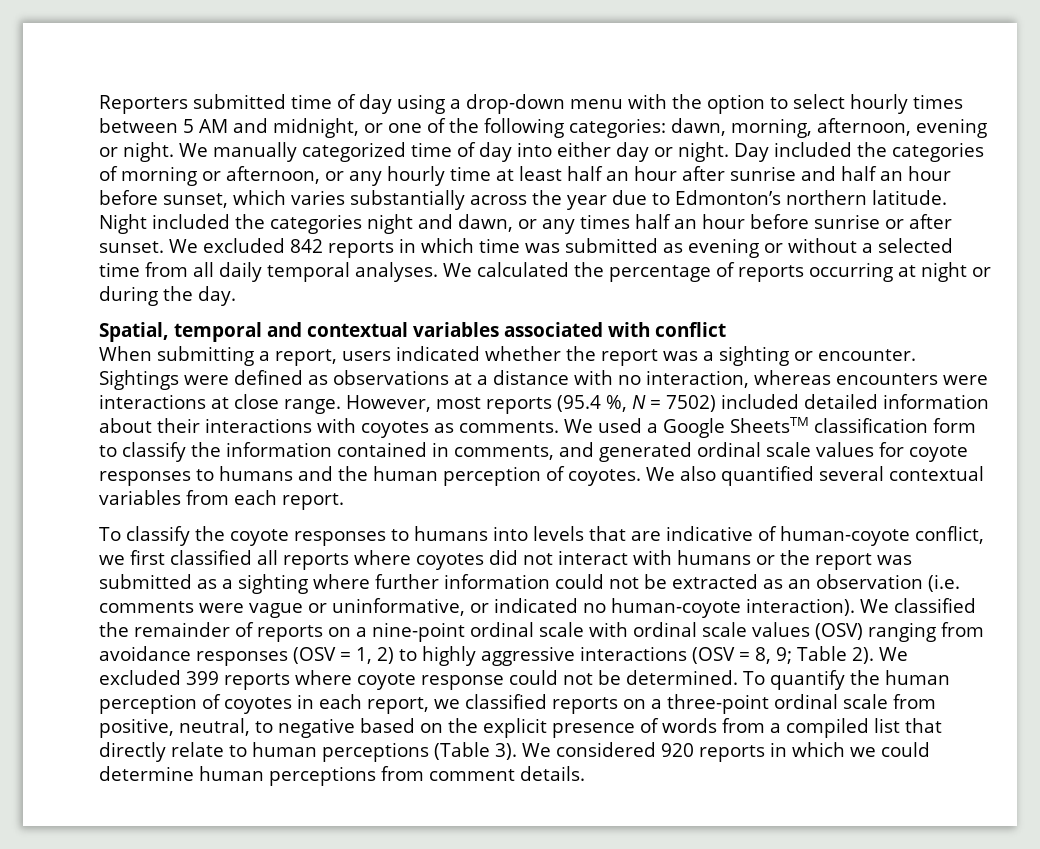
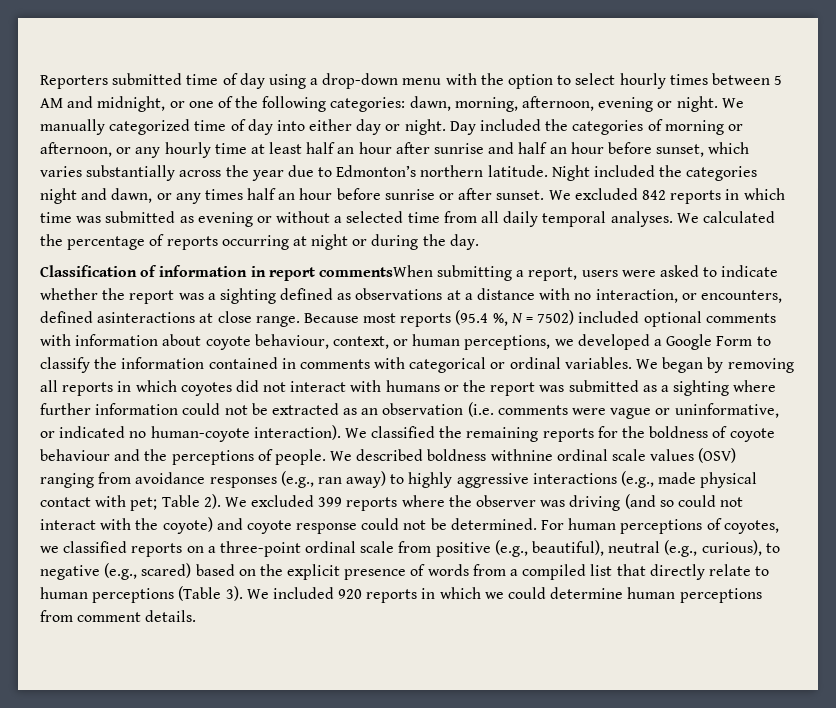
[99,322,726,342] [99,346,480,366] Spatial, temporal and contextual variables associated with conflict // When submitting a report, users indicated -> [40,265,779,281] Classification of information in report commentsWhen submitting a report, users were asked to indicate
[794,349,916,361] [99,370,229,390] or encounter. Sightings were -> (276, 296) none
[754,370,988,385] [99,394,206,409] whereas encounters were interactions -> [681,290,782,303] [40,311,196,323] or encounters, defined asinteractions
[346,395,431,412] However, -> [303,313,359,323] Because
[804,394,989,409] [99,417,976,438] detailed information about their interactions with coyotes as comments. We used a Google SheetsTM classification form -> [643,311,776,327] [40,334,753,350] optional comments with information about coyote behaviour, context, or human perceptions, we developed a Google Form
[454,442,968,462] [99,466,984,486] [99,490,344,510] [99,526,984,546] [99,550,411,570] comments, and generated ordinal scale values for coyote responses to humans and the human perception of coyotes. We also quantified several contextual variables from each report. // To classify the coyote responses to humans into levels that are indicative of human-coyote conflict, we first classified all reports where -> [299,357,794,373] [40,380,177,396] comments with categorical or ordinal variables. We began by removing all reports in which
[134,622,628,642] remainder of reports on a nine-point ordinal scale with -> [466,426,775,442] [40,449,553,465] remaining reports for the boldness of coyote behaviour and the perceptions of people. We described boldness withnine
[293,646,792,666] (OSV = 1, 2) to highly aggressive interactions (OSV = 8, 9; -> [280,471,758,488] [40,495,158,511] (e.g., ran away) to highly aggressive interactions (e.g., made physical contact with pet;
(352, 677) none -> [448,494,744,511] [40,517,243,534] the observer was driving (and so could not interact with the coyote) and
[743,670,950,690] [99,694,429,714] To quantify the human perception of coyotes in each report, -> [541,518,779,534] For human perceptions of coyotes,
[99,718,355,738] positive, neutral, to negative -> [435,540,780,557] [40,563,192,580] positive (e.g., beautiful), neutral (e.g., curious), to negative (e.g., scared)
[555,742,656,757] considered -> [272,587,334,599] included

